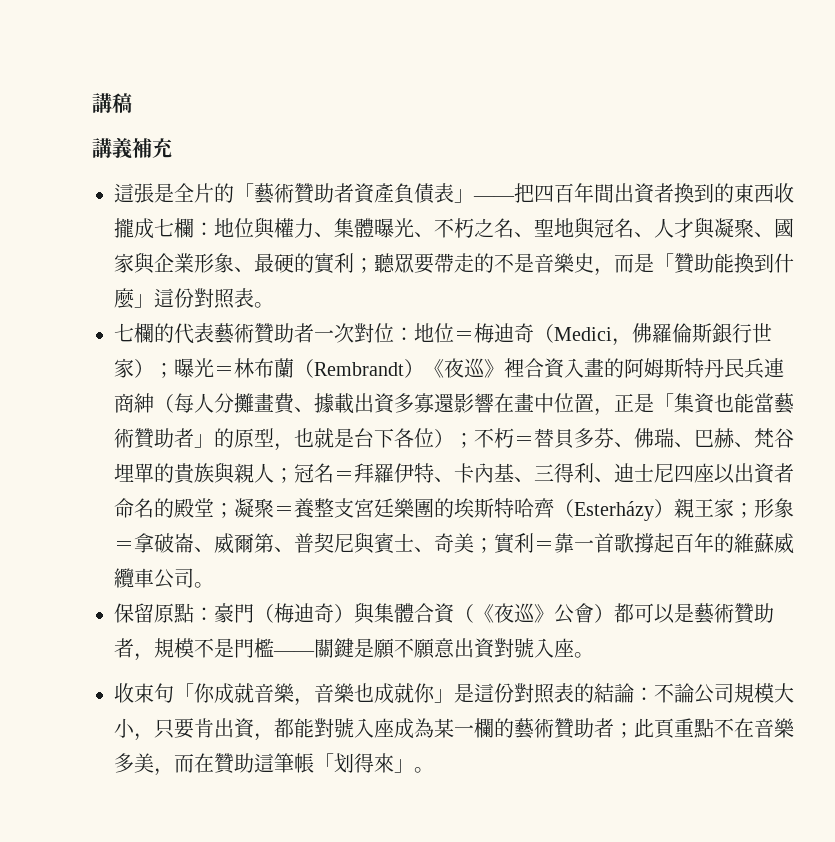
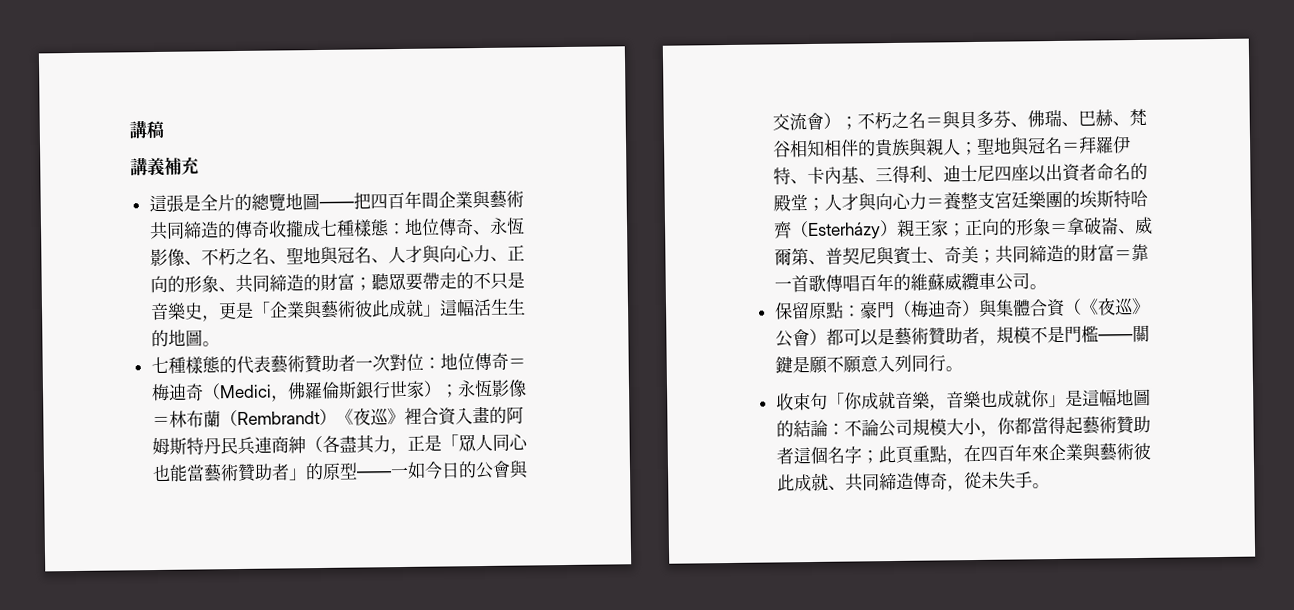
[234,183,794,204] [114,217,414,239] 「藝術贊助者資產負債表」——把四百年間出資者換到的東西收攏成七欄：地位與權力、集體曝光 -> [250,189,524,212] [148,217,525,241] [149,248,185,267] 總覽地圖——把四百年間企業與藝術共同締造的傳奇收攏成七種樣態：地位傳奇、永恆影像
[714,218,794,238] [114,252,354,274] 凝聚、國家與企業形象、最硬的實利 -> [438,244,525,263] [149,273,355,294] 向心力、正向的形象、共同締造的財富
(514, 263) none -> [489,272,508,290] 只
[614,253,794,274] [114,288,254,309] 而是「贊助能換到什麼」這份對照表 -> [217,298,526,320] [150,329,203,348] 更是「企業與藝術彼此成就」這幅活生生的地圖
[134,323,154,343] 欄 -> [167,356,221,374] 種樣態
(454, 333) none -> [473,352,509,371] 傳奇
[174,358,214,378] 曝光 -> [456,379,527,398] 永恆影像
[174,393,715,416] 每人分攤畫費、據載出資多寡還影響在畫中位置，正是「集資 -> [321,433,528,455] 各盡其力，正是「眾人同心
[274,428,554,451] ，也就是台下各位）；不朽＝替 -> [356,460,529,480] [771,111,961,131] ——一如今日的公會與交流會）；不朽之名＝與
[114,463,154,483] 埋單 -> [788,139,859,158] 相知相伴
(294, 475) none -> [975,137,1030,156] 聖地與
[234,498,274,518] 凝聚 -> [823,192,927,212] 人才與向心力
(754, 510) none -> [963,218,1017,236] 正向的
[494,533,534,554] 實利 -> [994,244,1115,264] 共同締造的財富
[634,533,674,553] 撐起 -> [824,274,860,292] 傳唱
[454,638,574,659] 出資對號入座 -> [876,354,946,373] 入列同行
[494,683,574,704] 份對照表 -> [1098,388,1151,407] 幅地圖
[154,718,614,741] 只要肯出資，都能對號入座成為某一欄的藝術贊助者 -> [996,415,1151,435] [775,446,862,465] 你都當得起藝術贊助者這個名字
[714,718,795,738] [114,753,414,776] 不在音樂多美，而在贊助這筆帳「划得來」 -> [945,442,1151,465] [776,471,1033,492] ，在四百年來企業與藝術彼此成就、共同締造傳奇，從未失手

